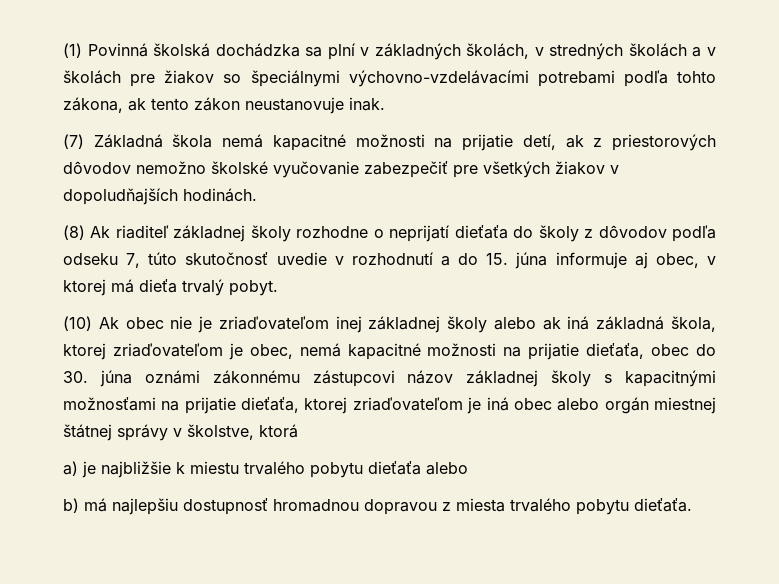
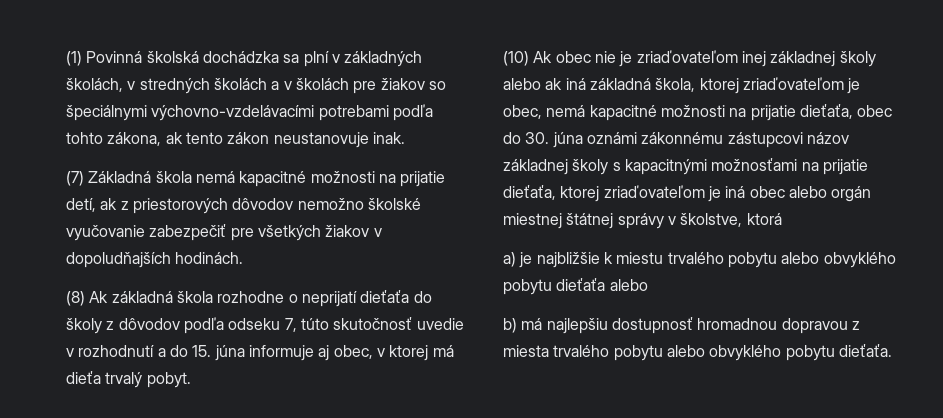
[115,225,291,242] riaditeľ základnej školy -> [111,291,213,303] základná škola
(363, 470) none -> [781,252,896,268] [503,279,552,295] alebo obvyklého pobytu
(629, 507) none -> [666,345,835,361] alebo obvyklého pobytu

